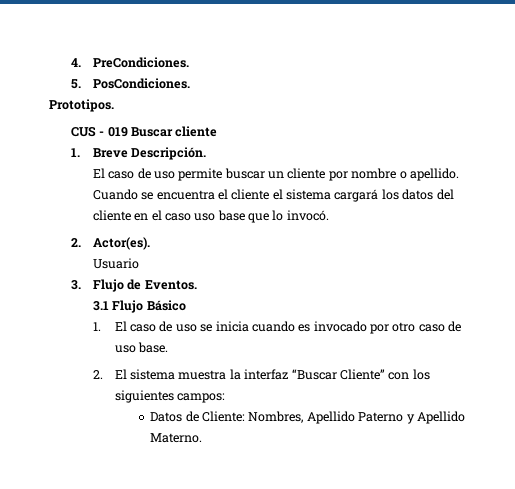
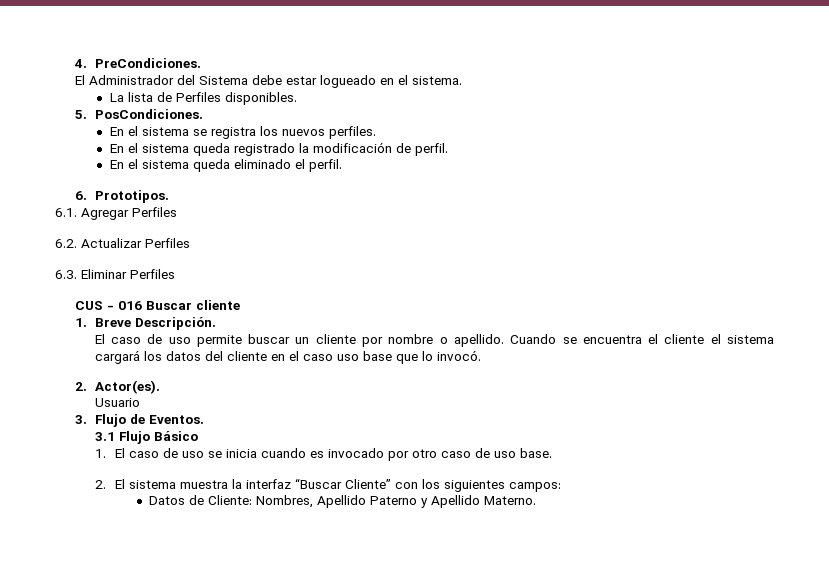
[70,78,190,89] [49,99,114,112] 5. PosCondiciones. // Prototipos. -> [74,75,462,88] [109,92,297,105] [74,109,203,119] [109,126,376,139] [109,142,448,156] [109,159,342,172] [74,190,169,203] [55,207,177,220] [55,238,190,248] [55,269,175,279] El Administrador del Sistema debe estar logueado en el sistema. // La lista de Perfiles disponibles. // 5. PosCondiciones. // En el sistema se registra los nuevos perfiles. // En el sistema queda registrado la modificación de perfil. // En el sistema queda eliminado el perfil. // 6. Prototipos. // 6.1. Agregar Perfiles // 6.2. Actualizar Perfiles // 6.3. Eliminar Perfiles
[107,127,128,137] 019 -> [117,301,142,310] 016

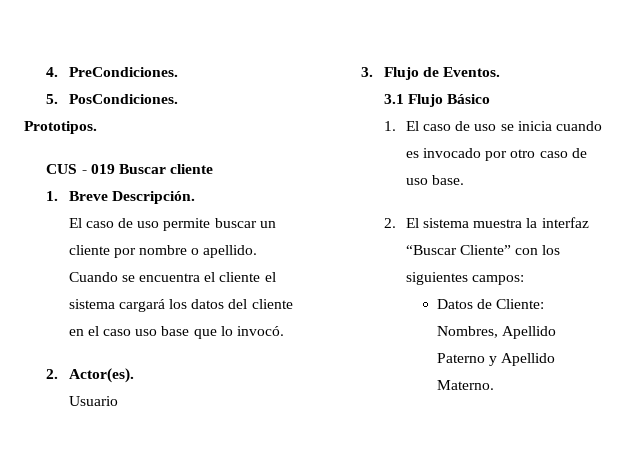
[74,75,462,88] [109,92,297,105] [74,109,203,119] [109,126,376,139] [109,142,448,156] [109,159,342,172] [74,190,169,203] [55,207,177,220] [55,238,190,248] [55,269,175,279] El Administrador del Sistema debe estar logueado en el sistema. // La lista de Perfiles disponibles. // 5. PosCondiciones. // En el sistema se registra los nuevos perfiles. // En el sistema queda registrado la modificación de perfil. // En el sistema queda eliminado el perfil. // 6. Prototipos. // 6.1. Agregar Perfiles // 6.2. Actualizar Perfiles // 6.3. Eliminar Perfiles -> [46,94,178,104] [24,121,97,134] 5. PosCondiciones. // Prototipos.
[117,301,142,310] 016 -> [90,164,115,174] 019

